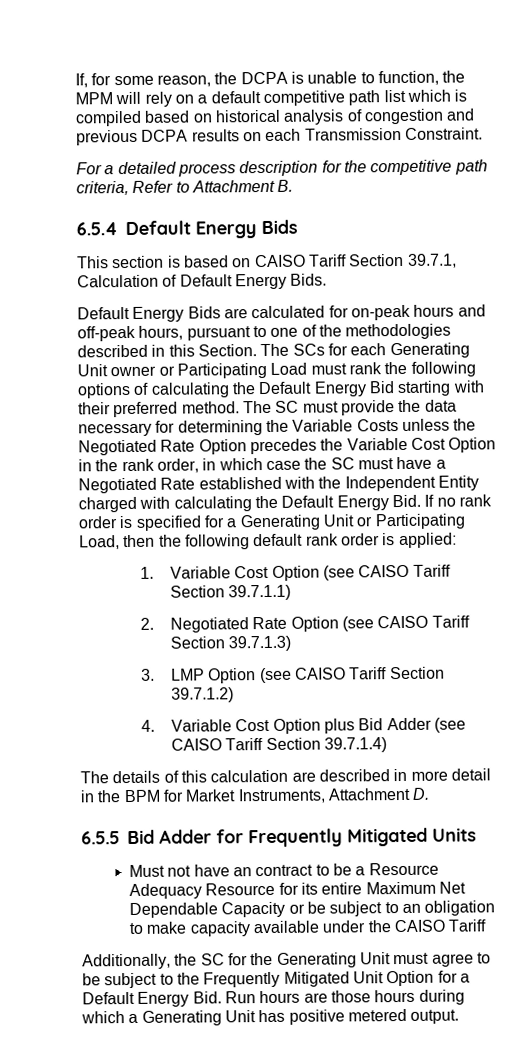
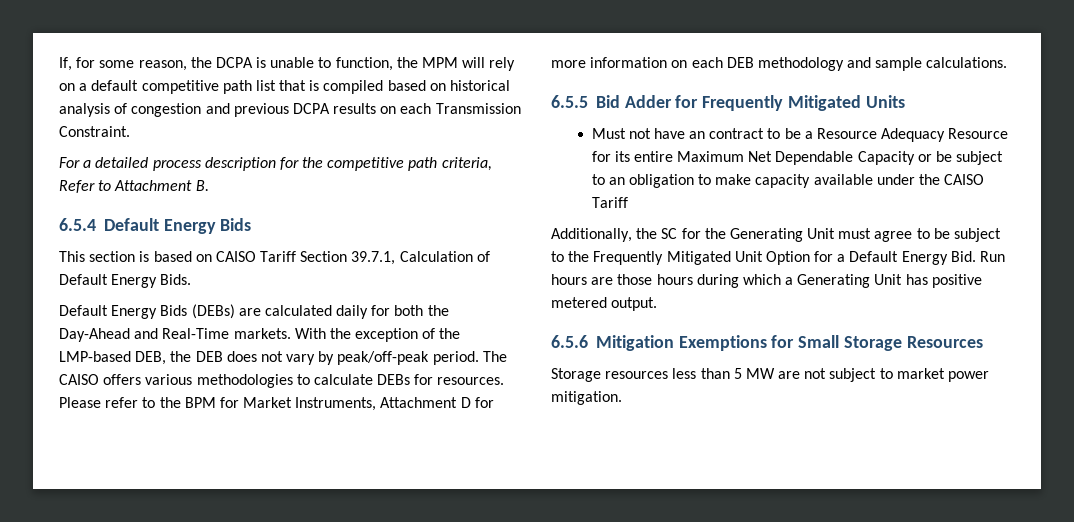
[406,89,451,102] which -> [279,80,307,91] that
(221, 312) none -> [191,304,235,319] (DEBs)
[328,304,486,321] [77,323,452,342] [77,342,470,359] [77,361,476,379] [77,380,485,399] [78,399,457,418] [78,418,477,437] [78,437,497,456] [78,456,446,473] [78,475,479,494] [78,494,492,513] [78,513,466,531] [79,532,457,550] [139,564,451,581] [169,584,292,601] [139,615,470,633] [169,635,292,652] [140,666,445,684] [170,687,234,703] [140,717,466,734] [170,737,387,753] [80,768,491,784] [80,790,95,803] for on-peak hours and off-peak hours, pursuant to one of the methodologies described in this Section. The SCs for each Generating Unit owner or Participating Load must rank the following options of calculating the Default Energy Bid starting with their preferred method. The SC must provide the data necessary for determining the Variable Costs unless the Negotiated Rate Option precedes the Variable Cost Option in the rank order, in which case the SC must have a Negotiated Rate established with the Independent Entity charged with calculating the Default Energy Bid. If no rank order is specified for a Generating Unit or Participating Load, then the following default rank order is applied: // 1. Variable Cost Option (see CAISO Tariff Section 39.7.1.1) // 2. Negotiated Rate Option (see CAISO Tariff Section 39.7.1.3) // 3. LMP Option (see CAISO Tariff Section 39.7.1.2) // 4. Variable Cost Option plus Bid Adder (see CAISO Tariff Section 39.7.1.4) // The details of this calculation are described in more detail in -> [336,305,449,319] [59,328,461,342] [59,351,507,365] [59,374,505,388] [59,397,156,408] daily for both the Day-Ahead and Real-Time markets. With the exception of the LMP-based DEB, the DEB does not vary by peak/off-peak period. The CAISO offers various methodologies to calculate DEBs for resources. Please refer to
[412,787,431,800] D. -> [460,397,494,408] [551,57,1008,71] D for more information on each DEB methodology and sample calculations.
(460, 1016) none -> [551,335,984,351] [551,368,990,382] [551,391,622,405] // 6.5.6 Mitigation Exemptions for Small Storage Resources // Storage resources less than 5 MW are not subject to market power mitigation.

